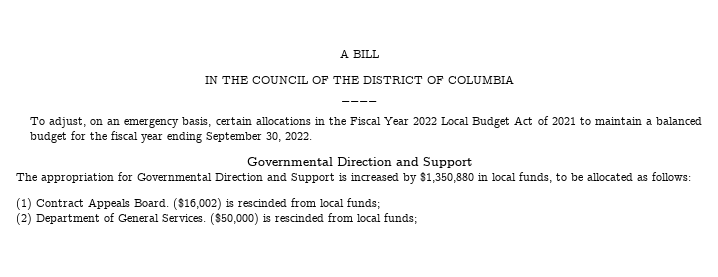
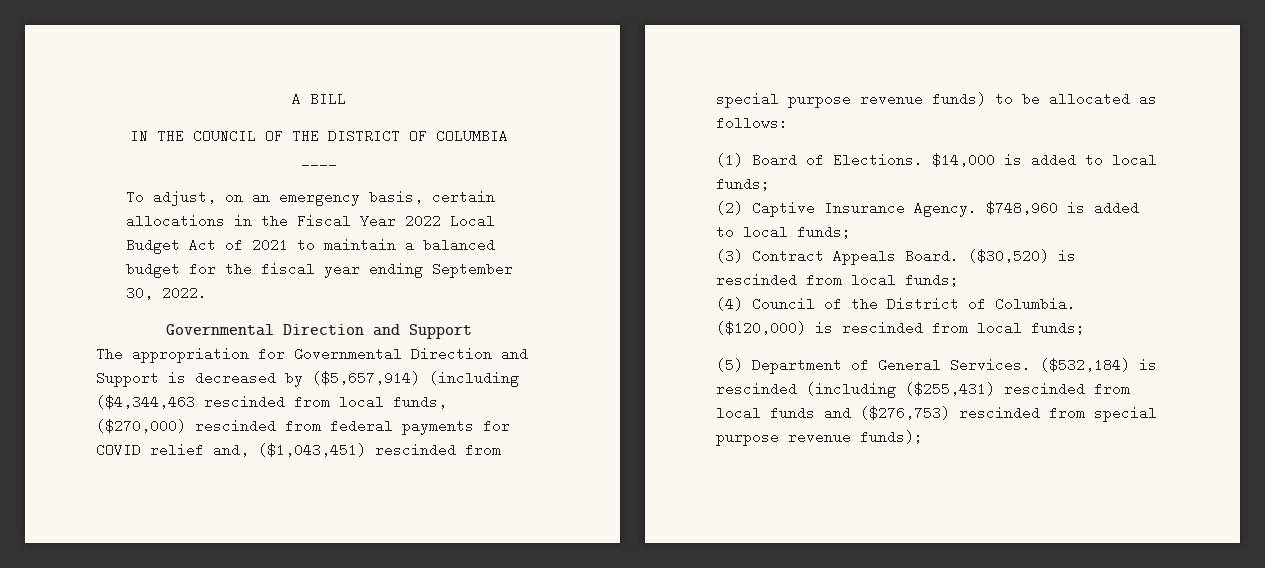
[351,172,552,184] increased by $1,350,880 in local funds, -> [195,371,519,387] [96,395,447,409] [96,419,510,435] [96,443,501,457] [716,92,986,108] decreased by ($5,657,914) (including ($4,344,463 rescinded from local funds, ($270,000) rescinded from federal payments for COVID relief and, ($1,043,451) rescinded from special purpose revenue funds)
(32, 204) none -> [752,153,1157,167] [716,177,770,191] [716,201,1139,217] [716,225,851,239] [716,249,743,263] Board of Elections. $14,000 is added to local funds; // (2) Captive Insurance Agency. $748,960 is added to local funds; // (3)
[173,198,380,210] [16,213,417,225] ($16,002) is rescinded from local funds; // (2) Department of General Services. ($50,000) is rescinded from local funds; -> [968,249,1076,263] [716,273,959,287] [716,297,1076,311] [716,321,1085,335] [716,358,1157,374] [716,382,1130,398] [716,406,1157,422] [716,430,923,446] ($30,520) is rescinded from local funds; // (4) Council of the District of Columbia. ($120,000) is rescinded from local funds; // (5) Department of General Services. ($532,184) is rescinded (including ($255,431) rescinded from local funds and ($276,753) rescinded from special purpose revenue funds);

